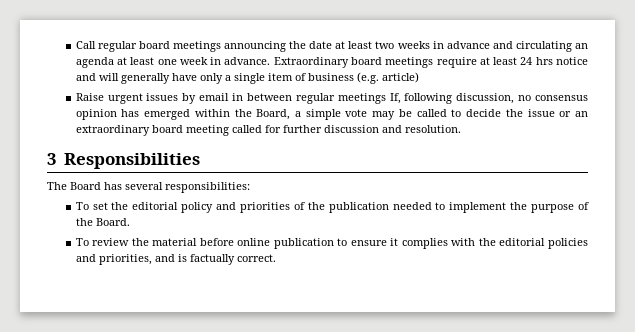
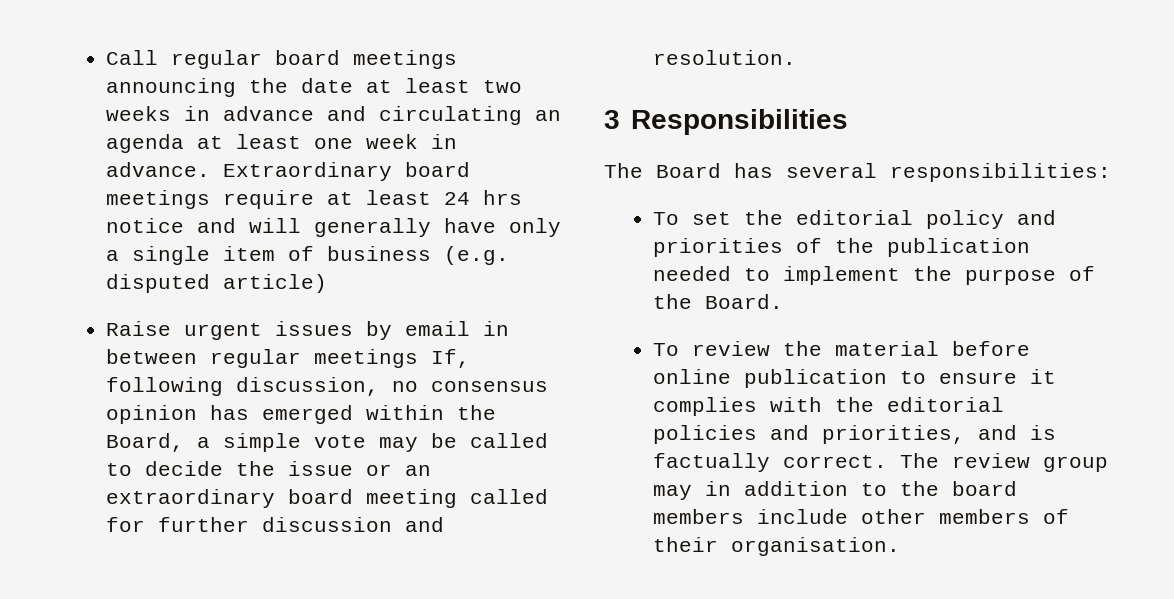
(379, 78) none -> [105,274,210,293] disputed
(276, 258) none -> [899,453,1108,472] [652,481,1017,500] [652,509,1069,524] [652,537,900,556] The review group may in addition to the board members include other members of their organisation.

